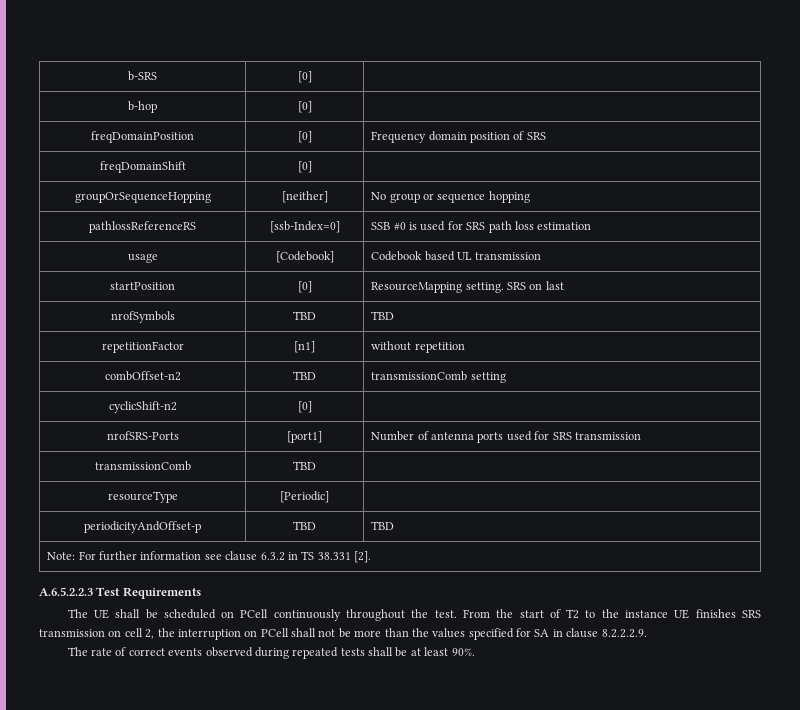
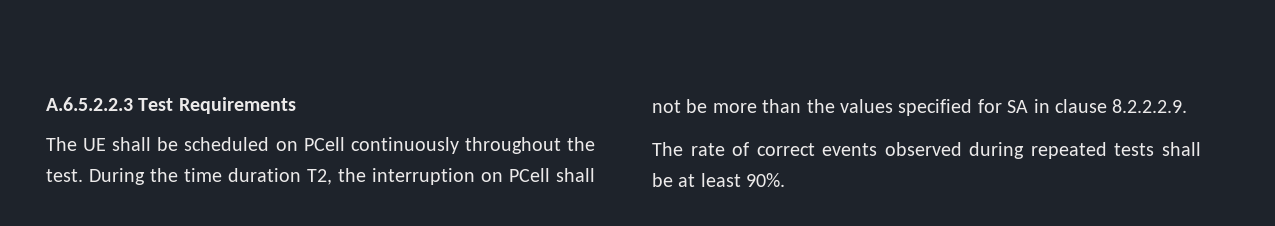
[128,71,157,81] [297,71,312,83] [128,101,157,113] [297,101,312,113] [91,131,194,143] [297,131,312,143] [371,131,546,143] [99,161,186,173] [297,161,312,173] [74,192,211,203] [281,191,328,203] [371,191,530,203] [89,221,196,233] [269,221,340,233] [371,221,592,233] [127,253,158,263] [275,251,334,263] [371,251,542,261] [110,282,175,290] [297,281,312,293] [371,281,564,293] [110,311,175,323] [293,311,316,320] [371,311,395,320] [101,341,184,353] [294,341,315,353] [371,341,465,353] [104,371,181,381] [293,371,316,380] [371,371,506,383] [108,401,177,413] [297,401,312,413] [106,431,179,440] [287,431,322,443] [371,431,641,443] [94,461,191,471] [293,461,316,470] [107,491,178,503] [280,491,329,503] [84,521,201,533] [293,521,316,530] [371,521,395,530] [47,551,372,563] b-SRS | [0] | // b-hop | [0] | // freqDomainPosition | [0] | Frequency domain position of SRS // freqDomainShift | [0] | // groupOrSequenceHopping | [neither] | No group or sequence hopping // pathlossReferenceRS | [ssb-Index=0] | SSB #0 is used for SRS path loss estimation // usage | [Codebook] | Codebook based UL transmission // startPosition | [0] | ResourceMapping setting. SRS on last // nrofSymbols | TBD | TBD // repetitionFactor | [n1] | without repetition // combOffset-n2 | TBD | transmissionComb setting // cyclicShift-n2 | [0] | // nrofSRS-Ports | [port1] | Number of antenna ports used for SRS transmission // transmissionComb | TBD | // resourceType | [Periodic] | // periodicityAndOffset-p | TBD | TBD // Note: For further information see clause 6.3.2 in TS 38.331 [2]. // -> (46, 104) none
[462,609,761,619] [39,628,155,639] From the start of T2 to the instance UE finishes SRS transmission on cell 2, -> [89,168,332,185] During the time duration T2,

